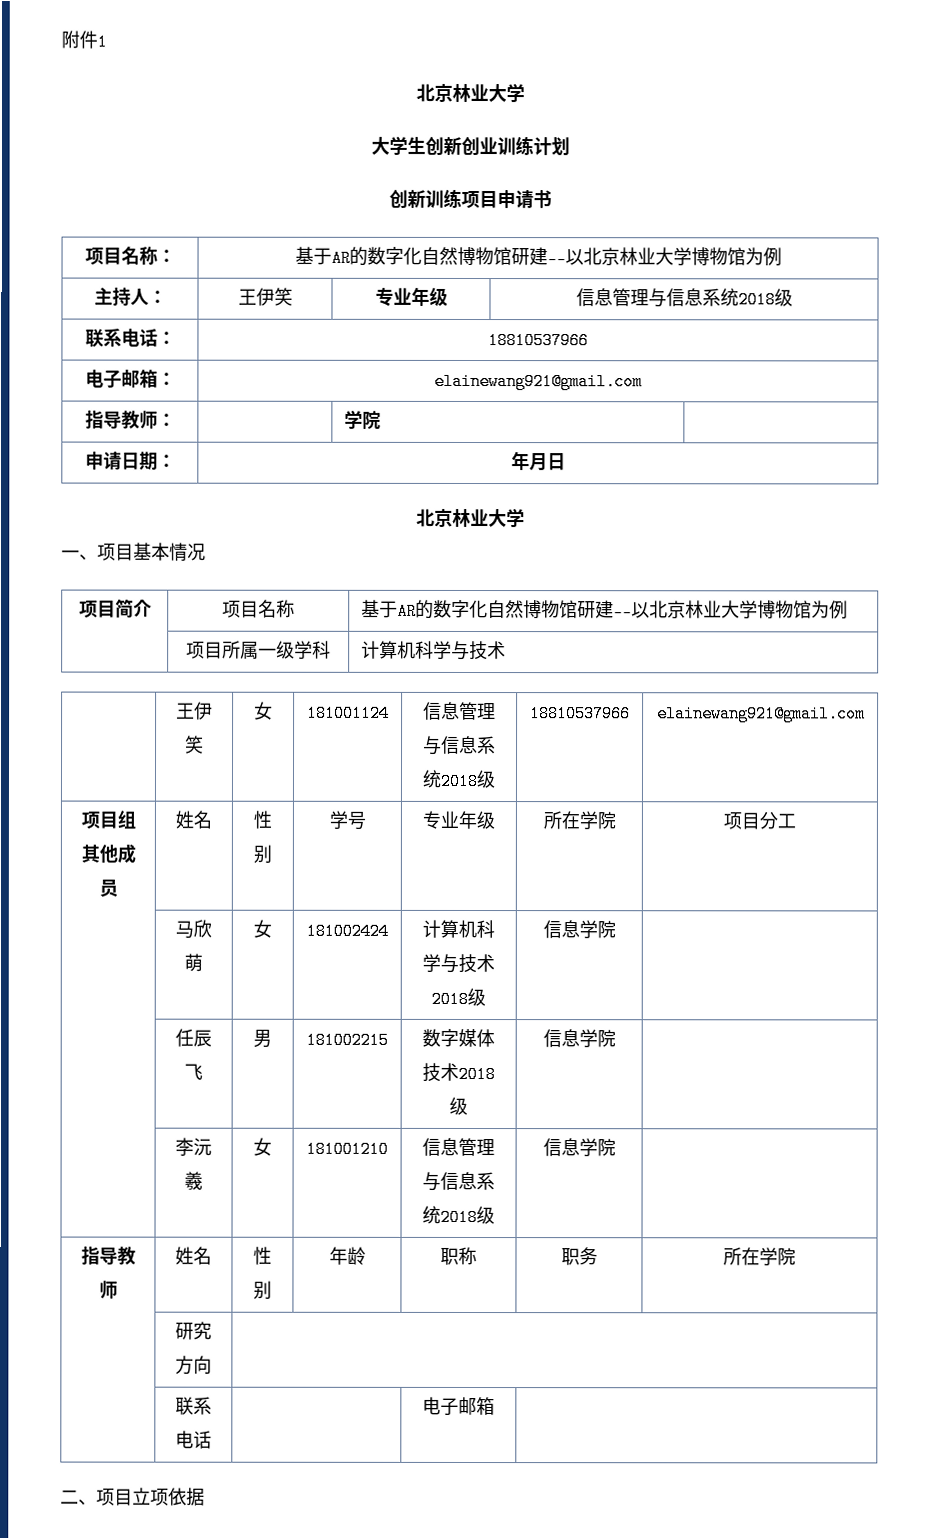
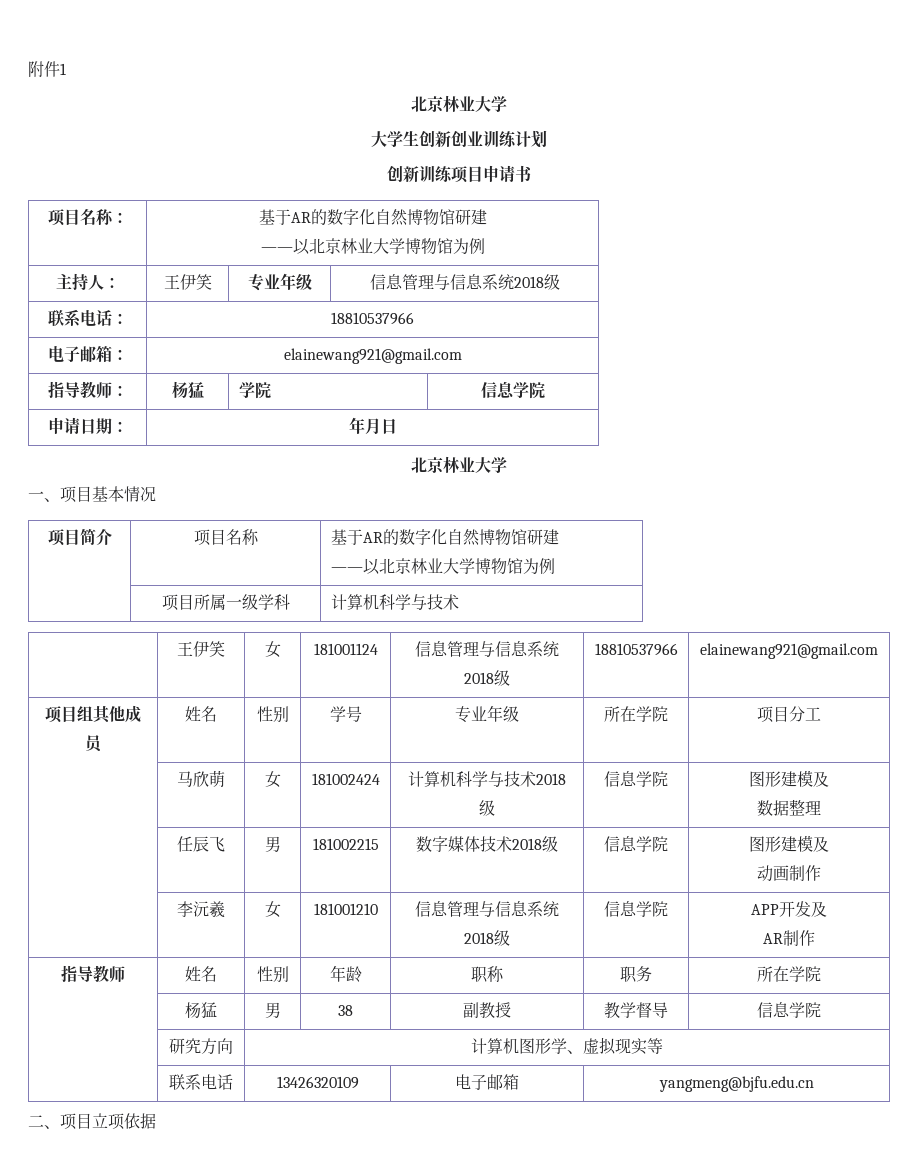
(548, 256) none -> (487, 217) //
[344,409,382,430] | 学院 | -> [171,381,204,398] [238,382,271,399] [481,381,545,399] 杨猛 | 学院 | 信息学院
(615, 609) none -> (559, 537) //
(616, 929) none -> [749,770,829,787] [757,799,821,816] 图形建模及 // 数据整理
(616, 1038) none -> [749,835,829,852] [757,865,821,882] 图形建模及 // 动画制作
(616, 1147) none -> [751,901,827,917] [763,930,815,946] APP开发及 // AR制作
[175,1321,212,1340] [175,1355,212,1375] 研究方向 | -> [185,1002,218,1019] [264,1002,281,1018] [338,1005,353,1016] [463,1002,511,1019] [604,1002,668,1019] [757,1002,821,1018] [169,1038,234,1055] [471,1037,663,1055] 杨猛 | 男 | 38 | 副教授 | 教学督导 | 信息学院 // | 研究方向 | 计算机图形学、虚拟现实等
(212, 1439) none -> [276,1076,359,1089] 13426320109
(496, 1406) none -> [658,1076,814,1092] yangmeng@bjfu.edu.cn

